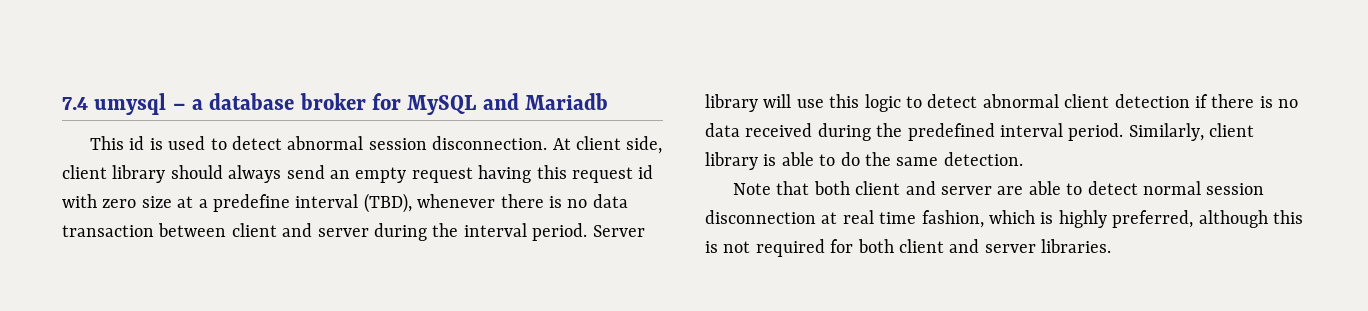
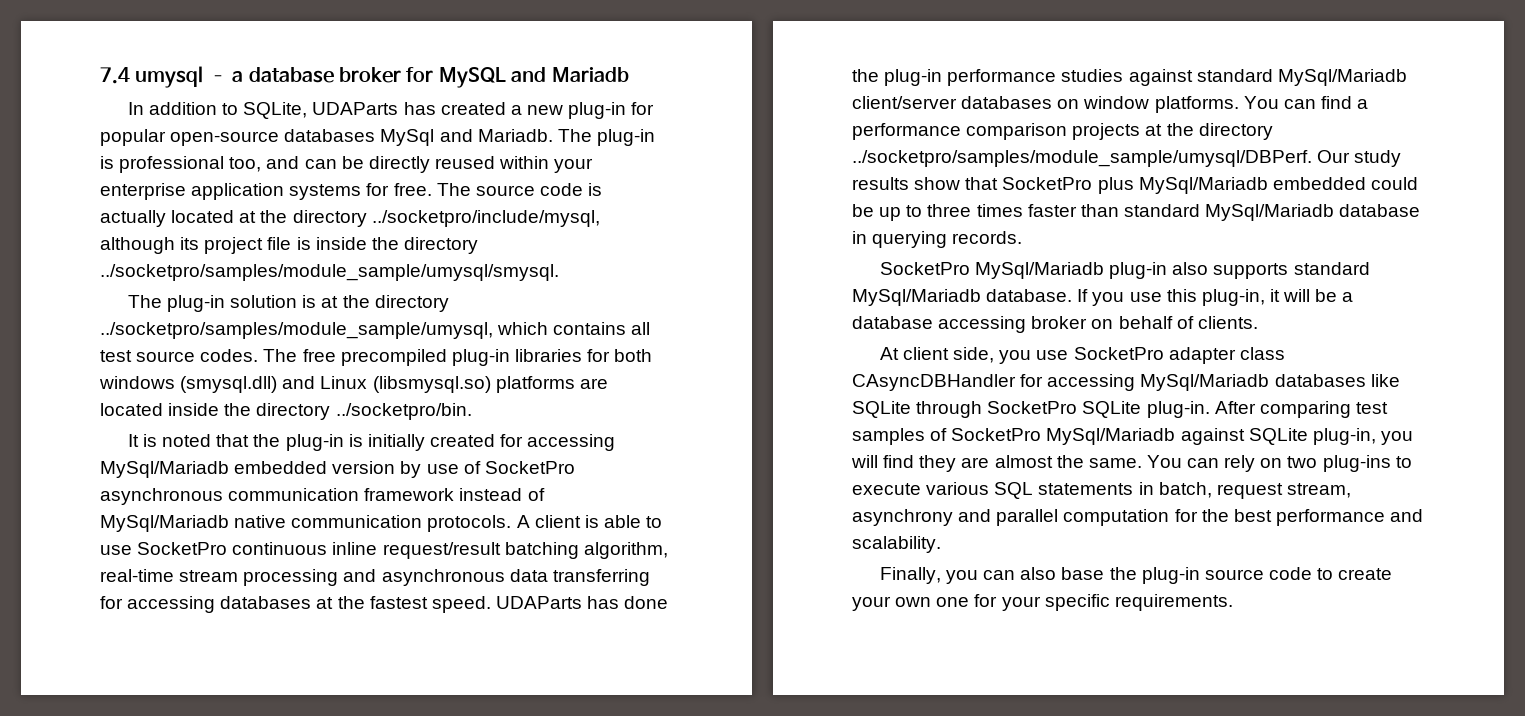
[89,136,663,154] [62,165,654,183] [62,193,628,213] [62,223,645,241] [705,94,1299,112] [705,123,1255,141] [705,152,1023,170] [732,181,1265,195] [705,210,1303,228] [705,239,1112,257] This id is used to detect abnormal session disconnection. At client side, client library should always send an empty request having this request id with zero size at a predefine interval (TBD), whenever there is no data transaction between client and server during the interval period. Server library will use this logic to detect abnormal client detection if there is no data received during the predefined interval period. Similarly, client library is able to do the same detection. // Note that both client and server are able to detect normal session disconnection at real time fashion, which is highly preferred, although this is not required for both client and server libraries. -> [127,102,655,119] [100,129,655,146] [100,156,594,173] [100,183,603,200] [100,210,600,227] [100,237,478,254] [100,264,559,281] [127,295,449,312] [100,322,651,339] [100,349,653,366] [99,376,608,393] [100,403,472,420] [127,434,616,451] [100,461,575,478] [100,488,545,505] [100,515,663,532] [100,542,668,559] [100,569,650,586] [100,596,669,613] [852,69,1407,86] [852,96,1369,113] [852,123,1273,140] [852,150,1402,167] [852,177,1418,194] [852,204,1421,221] [852,231,1023,248] [879,262,1370,279] [852,289,1354,306] [852,316,1258,333] [879,347,1285,364] [852,374,1400,391] [852,401,1388,418] [852,428,1413,445] [851,455,1412,472] [852,482,1351,499] [852,509,1424,526] [852,536,941,553] [879,567,1393,584] [852,594,1233,611] In addition to SQLite, UDAParts has created a new plug-in for popular open-source databases MySql and Mariadb. The plug-in is professional too, and can be directly reused within your enterprise application systems for free. The source code is actually located at the directory ../socketpro/include/mysql, although its project file is inside the directory ../socketpro/samples/module_sample/umysql/smysql. // The plug-in solution is at the directory ../socketpro/samples/module_sample/umysql, which contains all test source codes. The free precompiled plug-in libraries for both windows (smysql.dll) and Linux (libsmysql.so) platforms are located inside the directory ../socketpro/bin. // It is noted that the plug-in is initially created for accessing MySql/Mariadb embedded version by use of SocketPro asynchronous communication framework instead of MySql/Mariadb native communication protocols. A client is able to use SocketPro continuous inline request/result batching algorithm, real-time stream processing and asynchronous data transferring for accessing databases at the fastest speed. UDAParts has done the plug-in performance studies against standard MySql/Mariadb client/server databases on window platforms. You can find a performance comparison projects at the directory ../socketpro/samples/module_sample/umysql/DBPerf. Our study results show that SocketPro plus MySql/Mariadb embedded could be up to three times faster than standard MySql/Mariadb database in querying records. // SocketPro MySql/Mariadb plug-in also supports standard MySql/Mariadb database. If you use this plug-in, it will be a database accessing broker on behalf of clients. // At client side, you use SocketPro adapter class CAsyncDBHandler for accessing MySql/Mariadb databases like SQLite through SocketPro SQLite plug-in. After comparing test samples of SocketPro MySql/Mariadb against SQLite plug-in, you will find they are almost the same. You can rely on two plug-ins to execute various SQL statements in batch, request stream, asynchrony and parallel computation for the best performance and scalability. // Finally, you can also base the plug-in source code to create your own one for your specific requirements.

